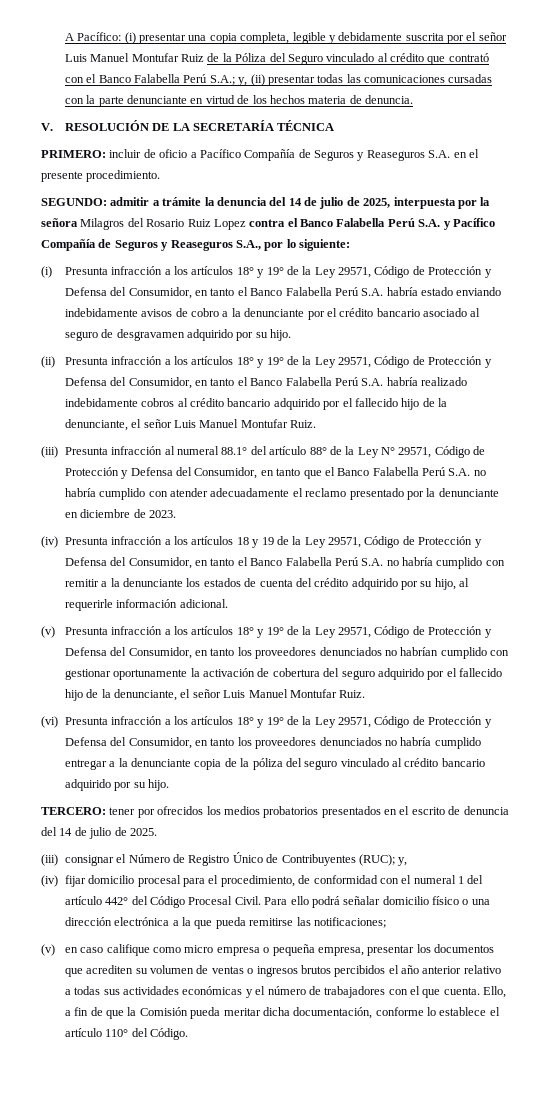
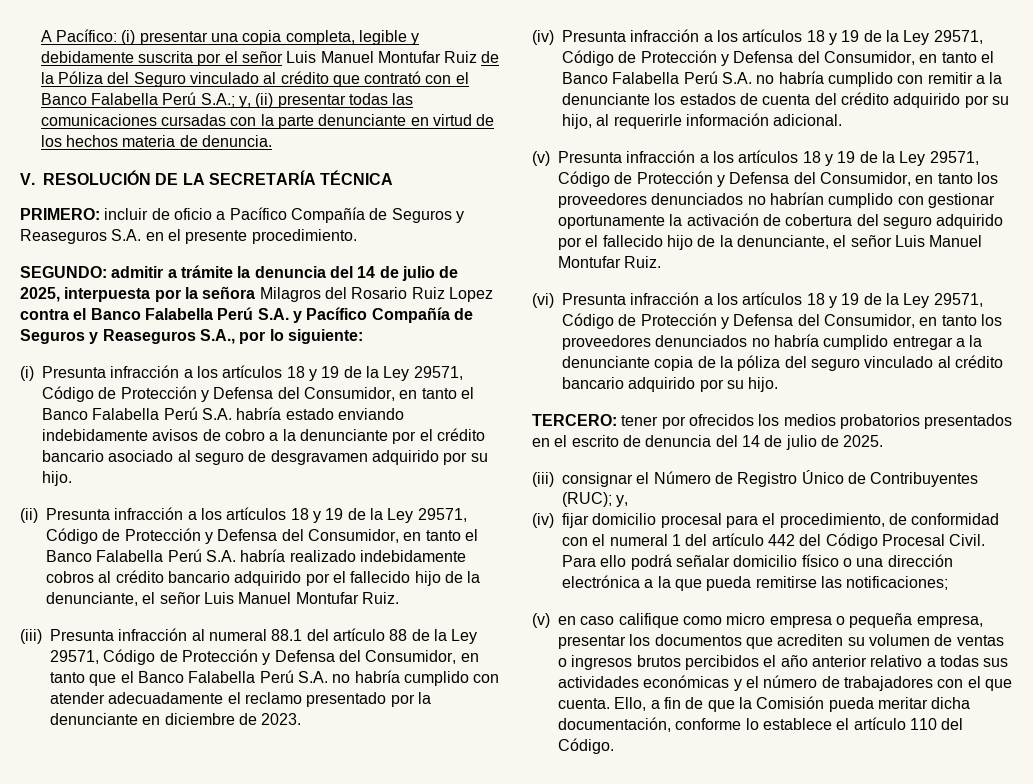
[236,267,284,278] 18° y 19° -> [286,366,340,381] 18 y 19
[236,357,284,368] 18° y 19° -> [290,508,344,523] 18 y 19
[221,446,396,458] 88.1° del artículo 88° de la Ley N° -> [271,628,478,644] 88.1 del artículo 88 de la Ley
[236,627,284,638] 18° y 19° -> [802,151,856,166] 18 y 19
[236,717,284,728] 18° y 19° -> [806,293,860,308] 18 y 19
[105,897,129,905] 442° -> [767,534,795,546] 442
[105,1029,129,1037] 110° -> [909,718,937,730] 110

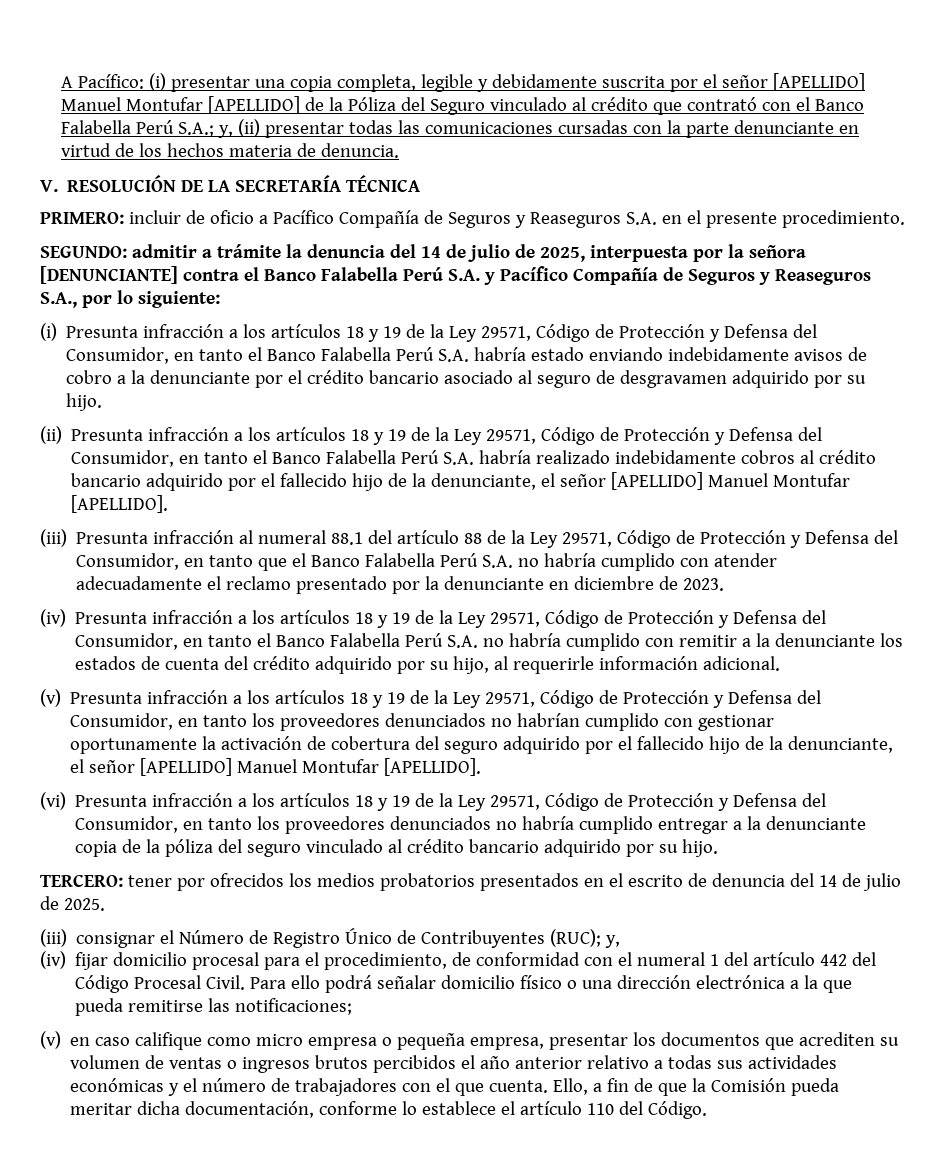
[286,51,478,63] Luis Manuel Montufar Ruiz -> [773,73,866,91] [61,96,301,114] [APELLIDO] Manuel Montufar [APELLIDO]
[259,287,493,302] Milagros del Rosario Ruiz Lopez -> [40,266,178,284] [DENUNCIANTE]
[203,592,399,604] Luis Manuel Montufar Ruiz. -> [611,472,851,490] [71,495,169,513] [APELLIDO] Manuel Montufar [APELLIDO].
[894,235,983,247] [558,256,662,268] Luis Manuel Montufar Ruiz. -> [140,758,482,776] [APELLIDO] Manuel Montufar [APELLIDO].

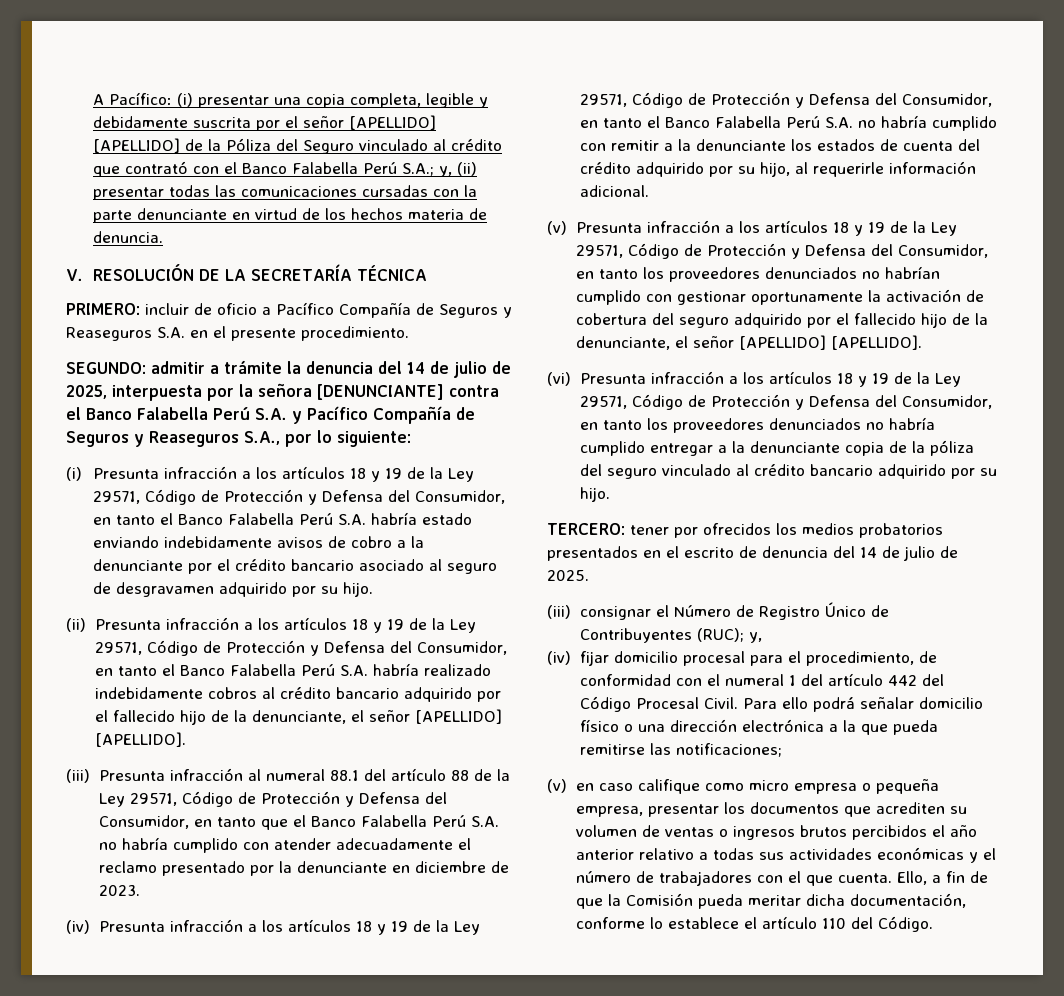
[61,97,204,111] Manuel Montufar -> (437, 122) none
[708,473,851,487] Manuel Montufar -> (502, 716) none
[237,759,380,773] Manuel Montufar -> (826, 342) none

